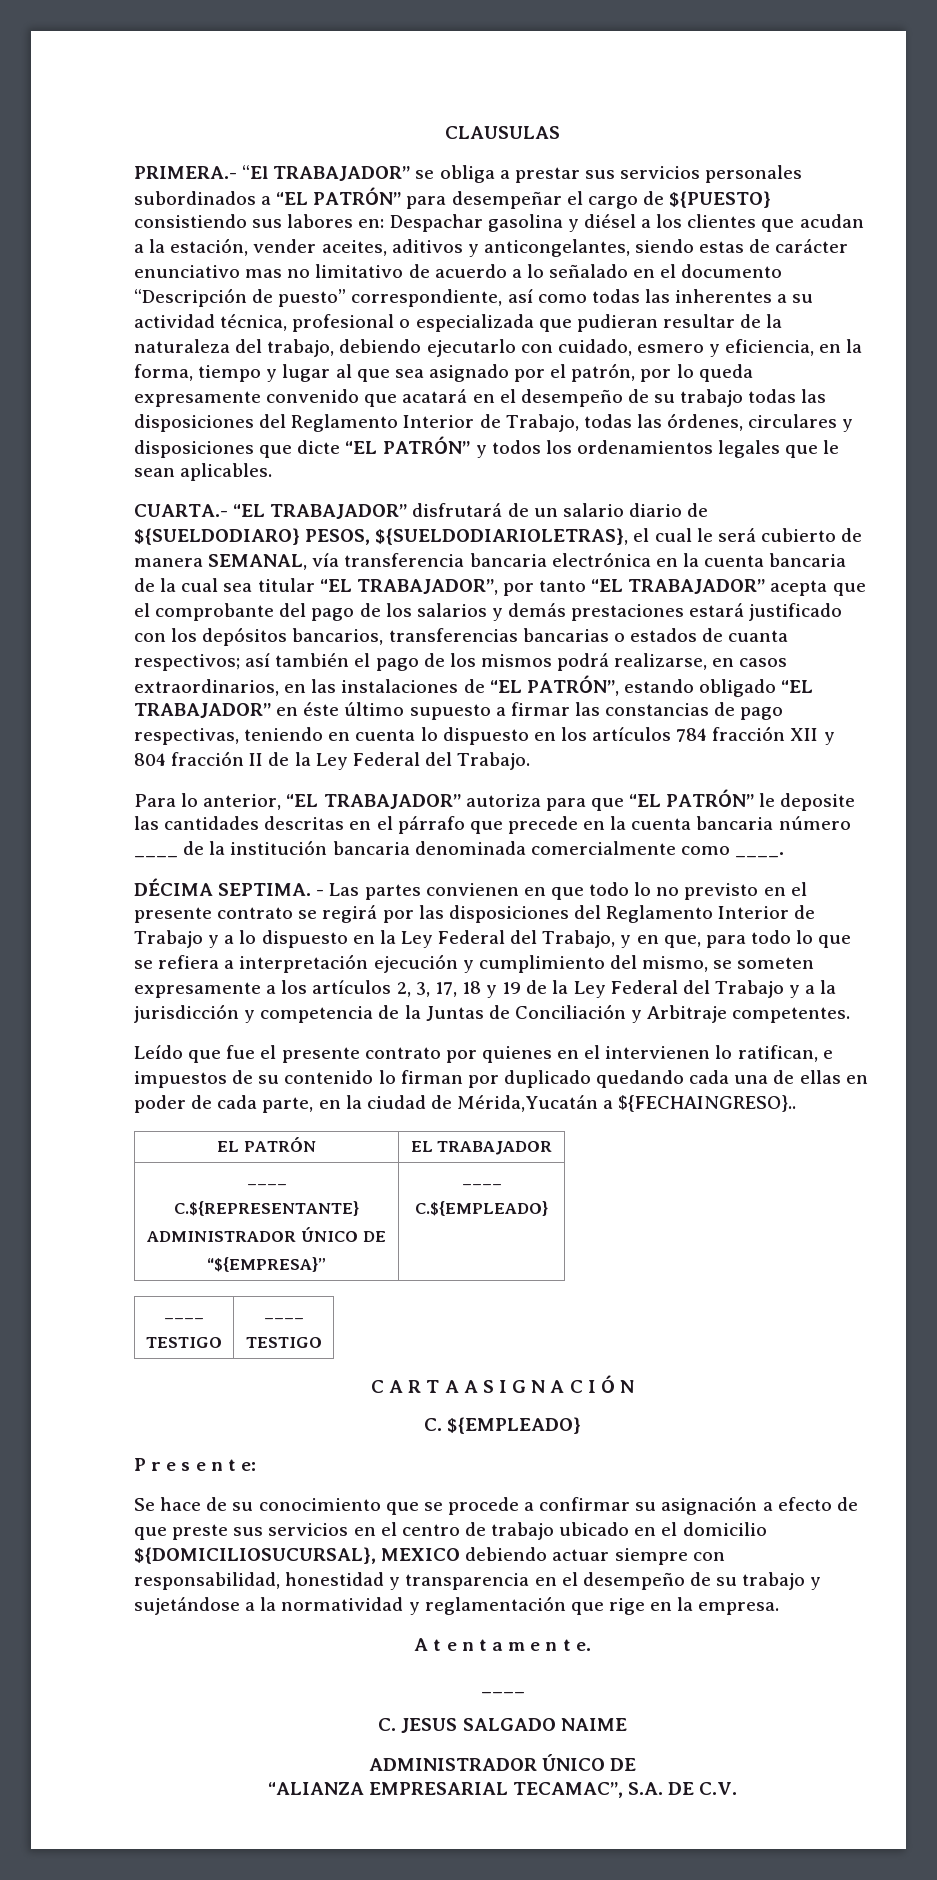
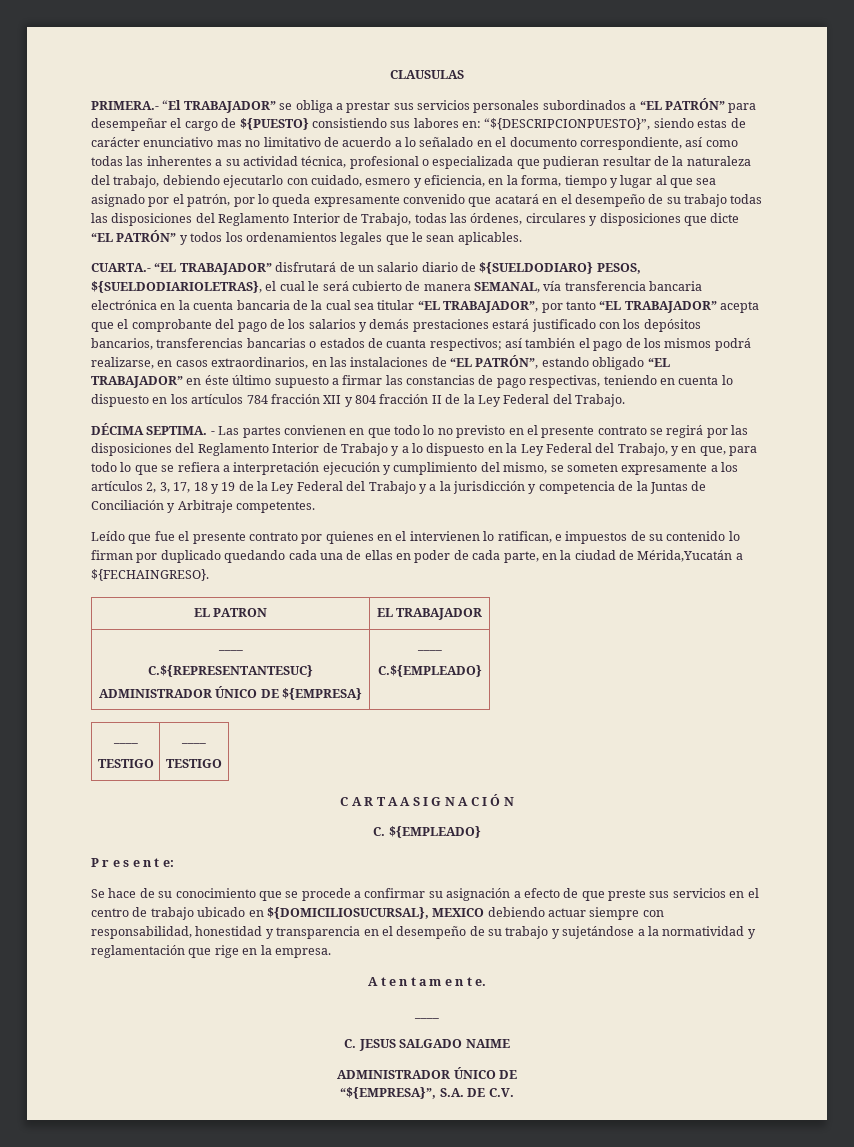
[389,214,864,232] [134,238,630,257] Despachar gasolina y diésel a los clientes que acudan a la estación, vender aceites, aditivos y anticongelantes, -> [484,118,651,130] “${DESCRIPCIONPUESTO}”,
[134,288,347,307] “Descripción de puesto” -> (577, 142) none
[134,789,856,811] [134,816,851,834] [134,855,178,858] [183,840,785,858] // Para lo anterior, “EL TRABAJADOR” autoriza para que “EL PATRÓN” le deposite las cantidades descritas en el párrafo que precede en la cuenta bancaria número ____ de la institución bancaria denominada comercialmente como ____. -> (625, 400) none
[618,1095,797,1112] [217,1137,316,1152] ${FECHAINGRESO}.. // EL PATRÓN -> [91,569,209,581] [193,608,268,617] ${FECHAINGRESO}. // EL PATRON
[174,1201,360,1216] [146,1227,386,1242] [207,1257,326,1272] C.${REPRESENTANTE} // ADMINISTRADOR ÚNICO DE // “${EMPRESA}” -> [148,665,313,677] [98,686,363,700] C.${REPRESENTANTESUC} // ADMINISTRADOR ÚNICO DE ${EMPRESA}
[661,1522,767,1536] el domicilio -> (264, 913) none
[267,1782,623,1798] “ALIANZA EMPRESARIAL TECAMAC”, -> [340,1087,437,1099] “${EMPRESA}”,

